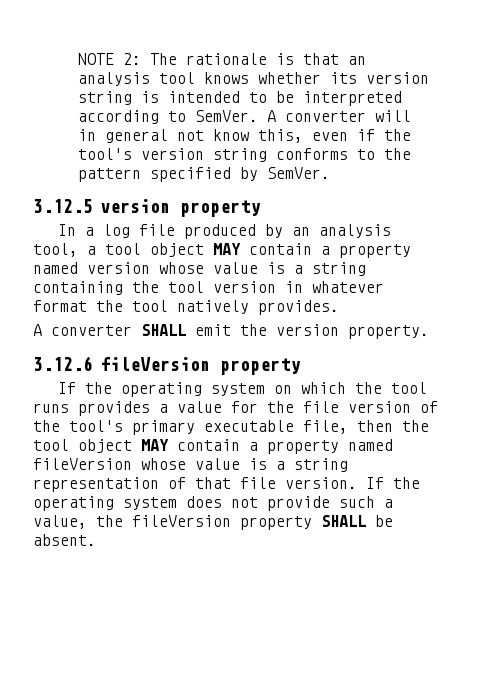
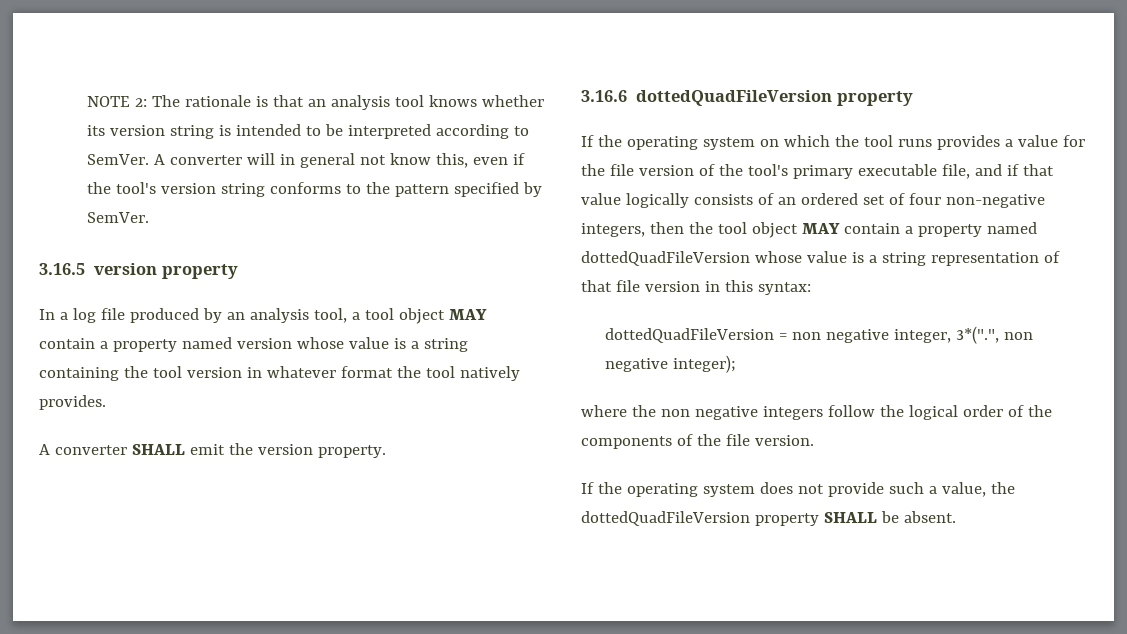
[33,199,93,213] 3.12.5 -> [39,263,85,275] 3.16.5
[33,356,210,371] 3.12.6 fileVersion -> [581,90,833,106] 3.16.6 dottedQuadFileVersion
(348, 427) none -> [974,164,1054,176] [581,193,1045,208] [581,223,645,237] and if that value logically consists of an ordered set of four non-negative integers,
[33,458,132,470] fileVersion -> [581,251,750,266] dottedQuadFileVersion
(276, 483) none -> [644,280,811,295] [604,326,1033,344] [604,355,736,373] [581,405,1052,420] [581,434,750,449] version in this syntax: // dottedQuadFileVersion = non negative integer, 3*(".", non negative integer); // where the non negative integers follow the logical order of the components of the file
(357, 483) none -> (814, 440) //
[132,515,231,527] fileVersion -> [581,511,750,526] dottedQuadFileVersion

